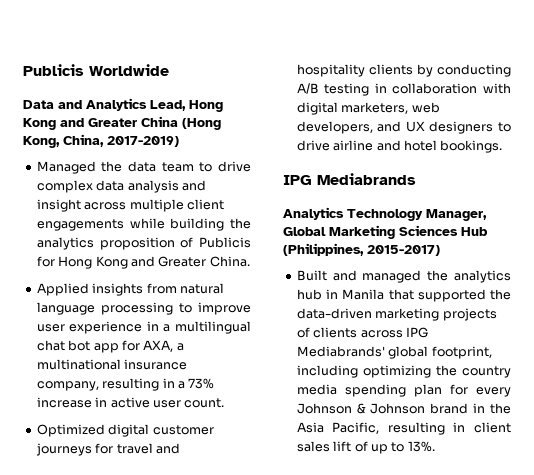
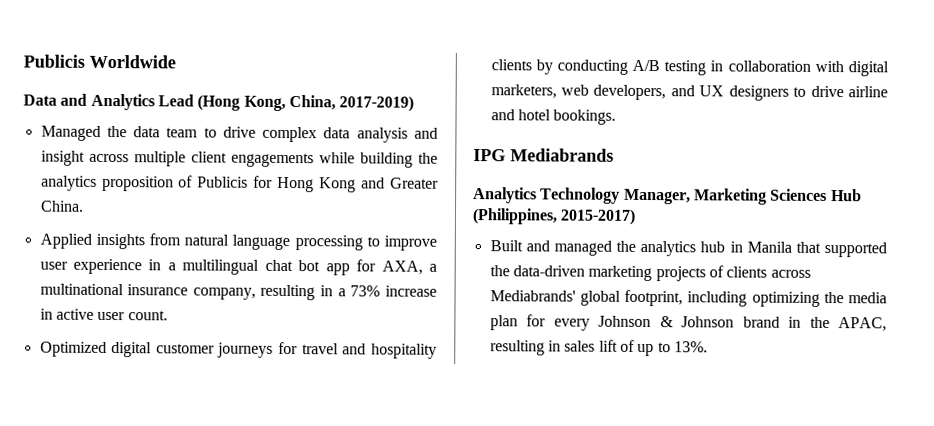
[150,100,223,112] [23,116,178,130] Lead, Hong Kong and Greater China -> [157,94,194,107] Lead
[283,227,326,236] Global -> (691, 196) none
[405,327,428,338] IPG -> (811, 273) none
[462,366,511,378] [296,384,406,397] country media spending -> [848,292,887,304] media
[296,422,511,435] Asia Pacific, resulting in client -> [838,317,887,332] [489,340,561,356] APAC, resulting in

